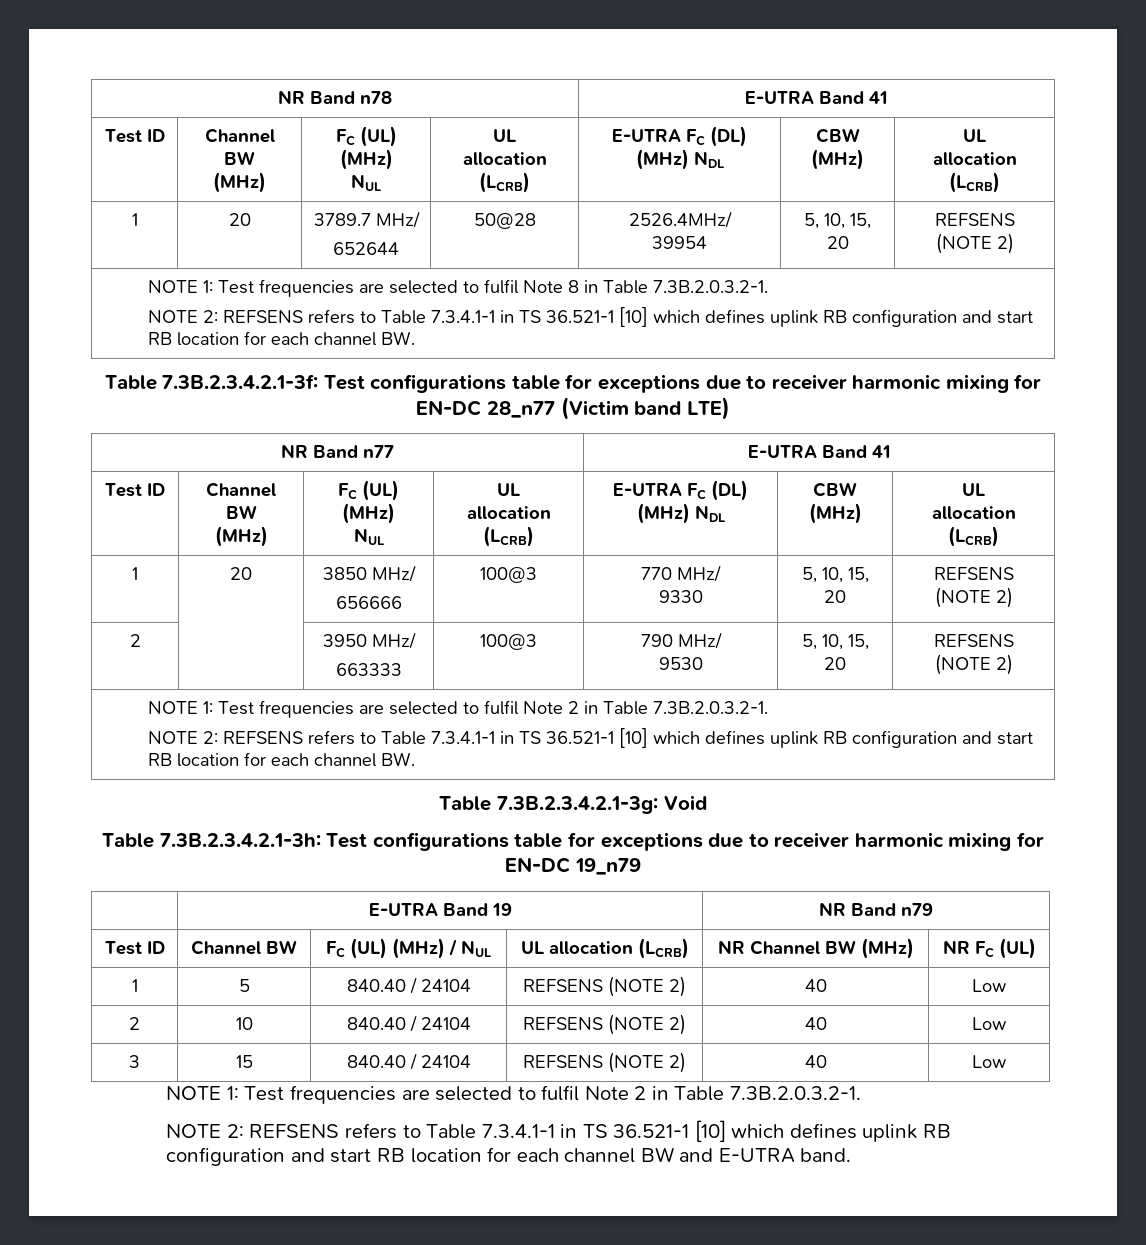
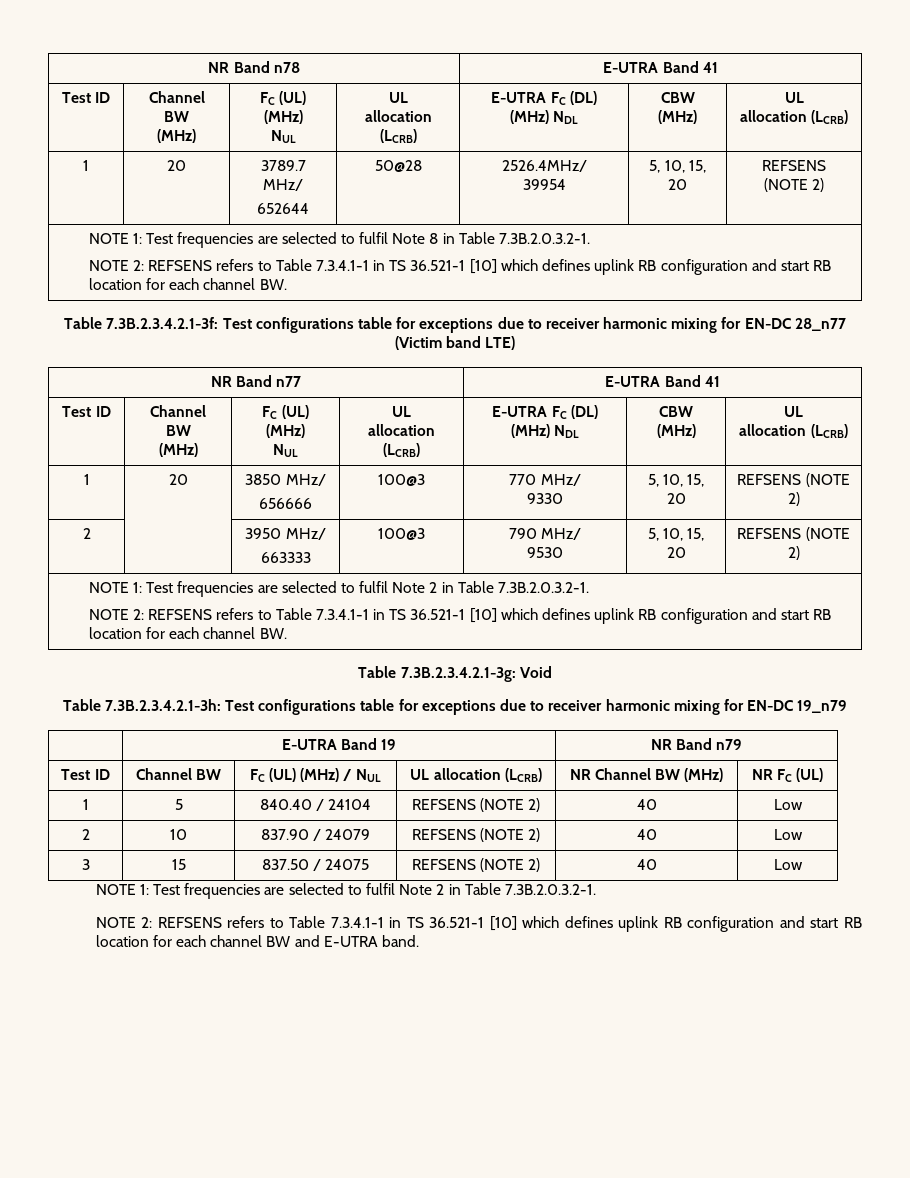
[346,1015,471,1032] 840.40 / 24104 -> [260,829,371,841] 837.90 / 24079
[346,1053,471,1070] 840.40 / 24104 -> [261,859,370,871] 837.50 / 24075

